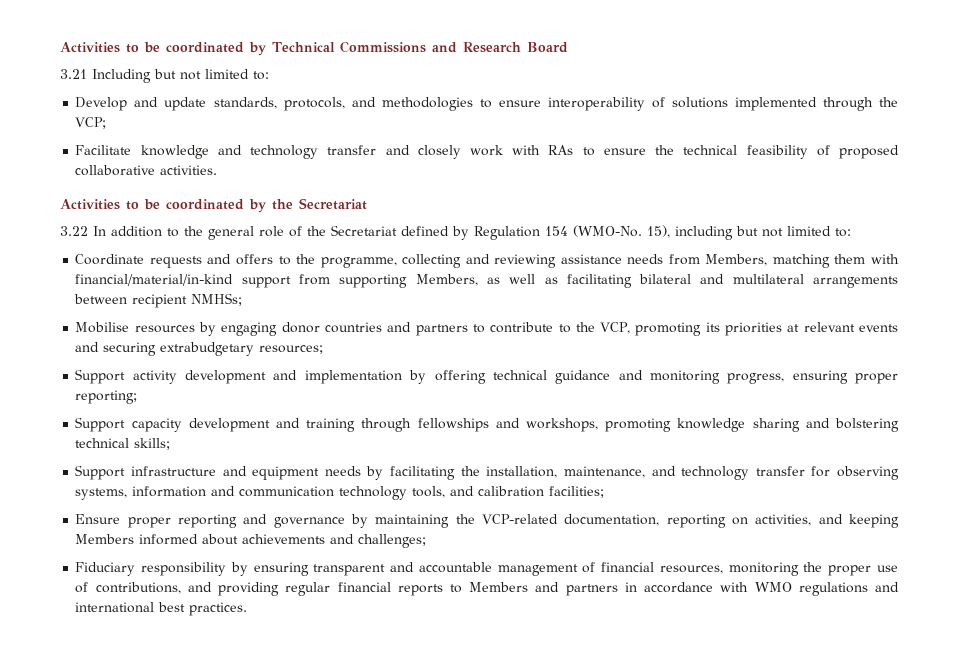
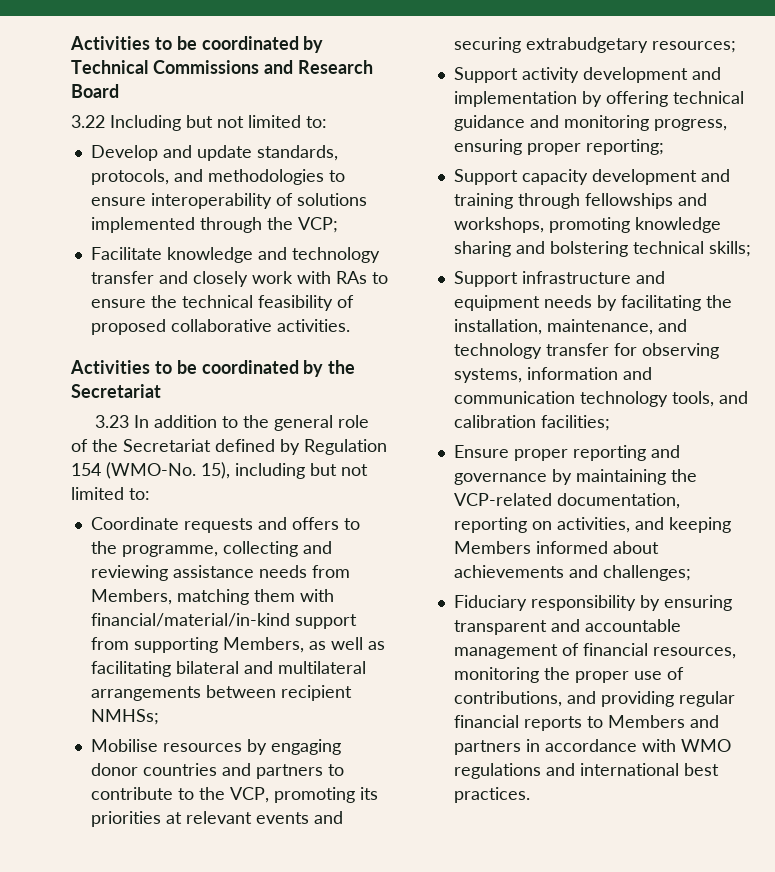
[60,69,87,79] 3.21 -> [71,115,105,128] 3.22
[60,226,88,236] 3.22 -> [94,415,129,428] 3.23

